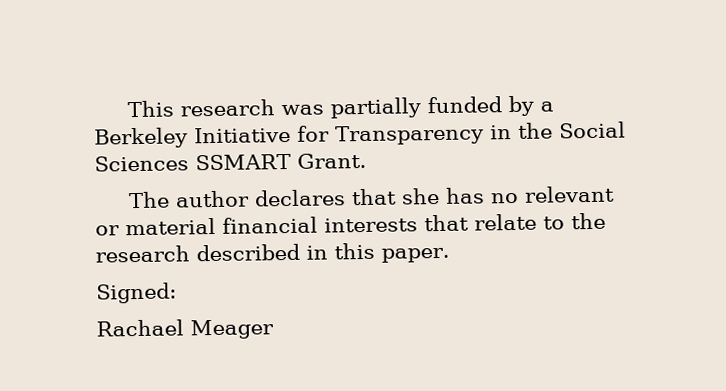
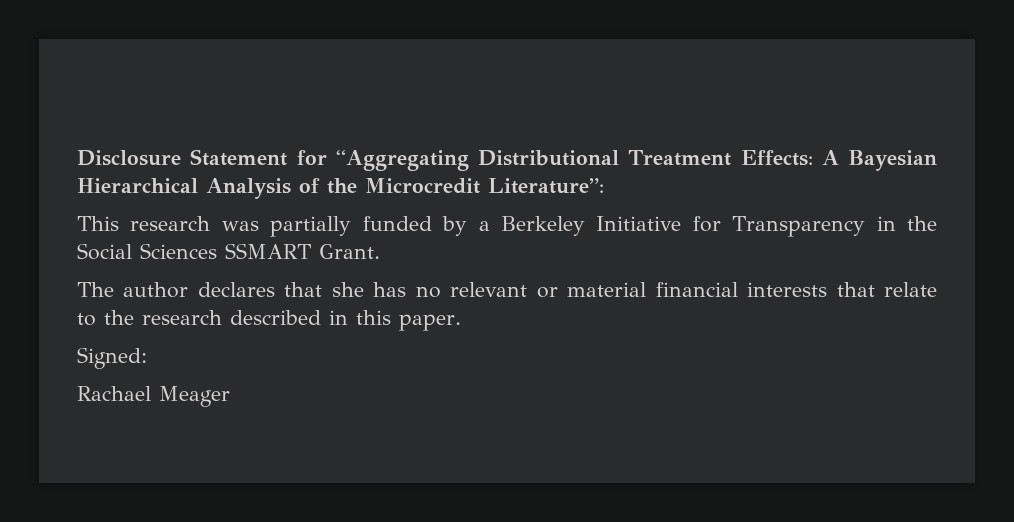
(127, 109) none -> [77,149,937,171] [77,178,604,199] Disclosure Statement for “Aggregating Distributional Treatment Effects: A Bayesian Hierarchical Analysis of the Microcredit Literature”: //

